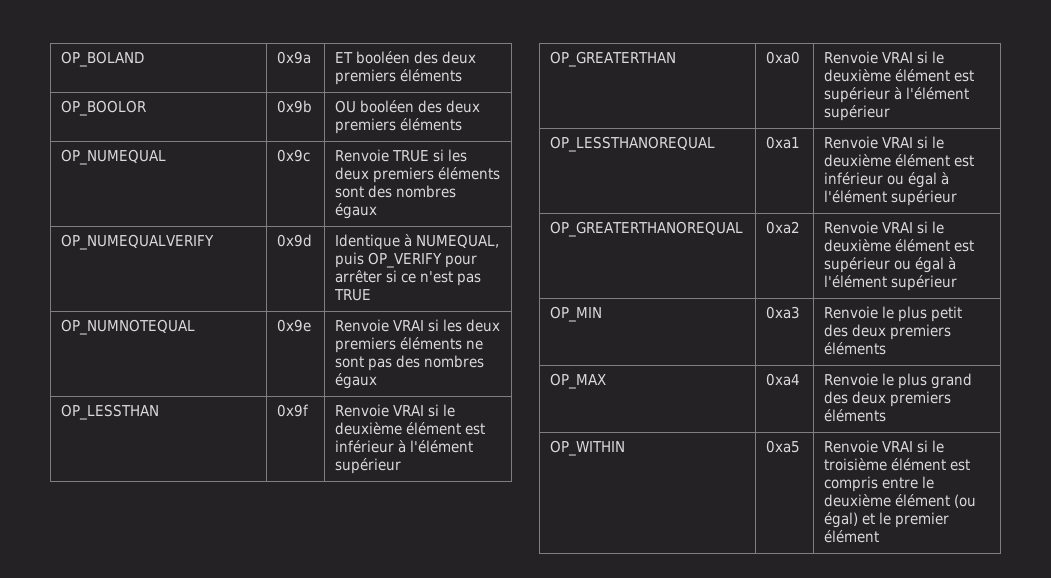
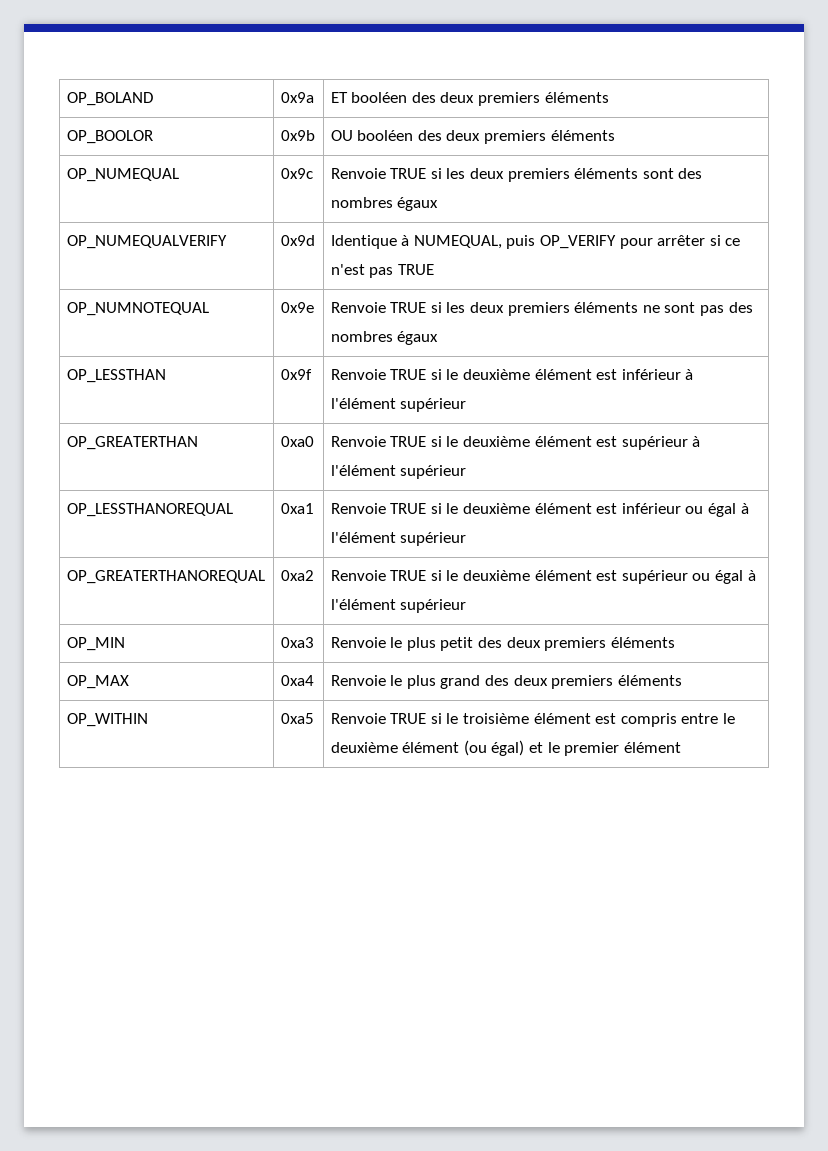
[393,320,425,331] VRAI -> [390,302,427,313] TRUE
[393,405,425,416] VRAI -> [390,369,427,380] TRUE
[882,52,914,63] VRAI -> [390,436,427,447] TRUE
[882,137,914,148] VRAI -> [390,503,427,514] TRUE
[882,222,914,233] VRAI -> [390,570,427,581] TRUE
[882,441,914,452] VRAI -> [390,713,427,724] TRUE

